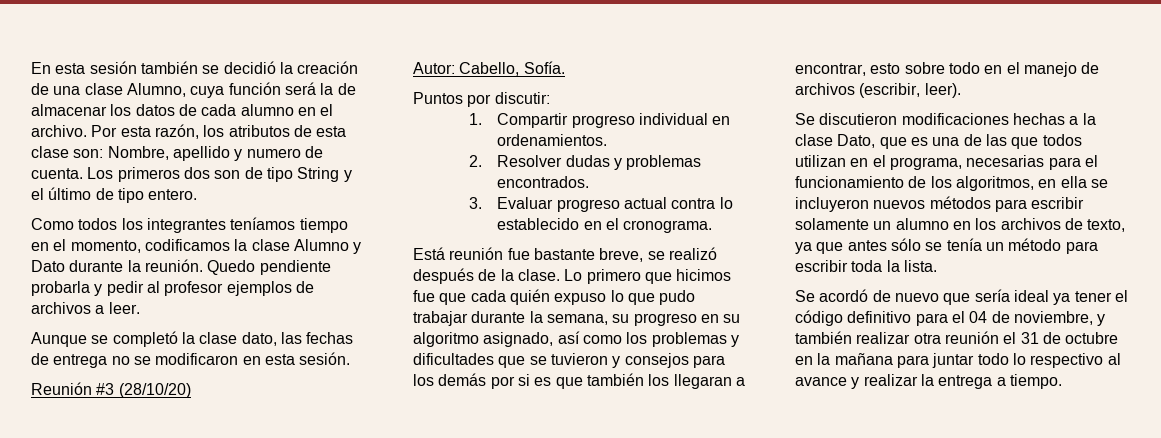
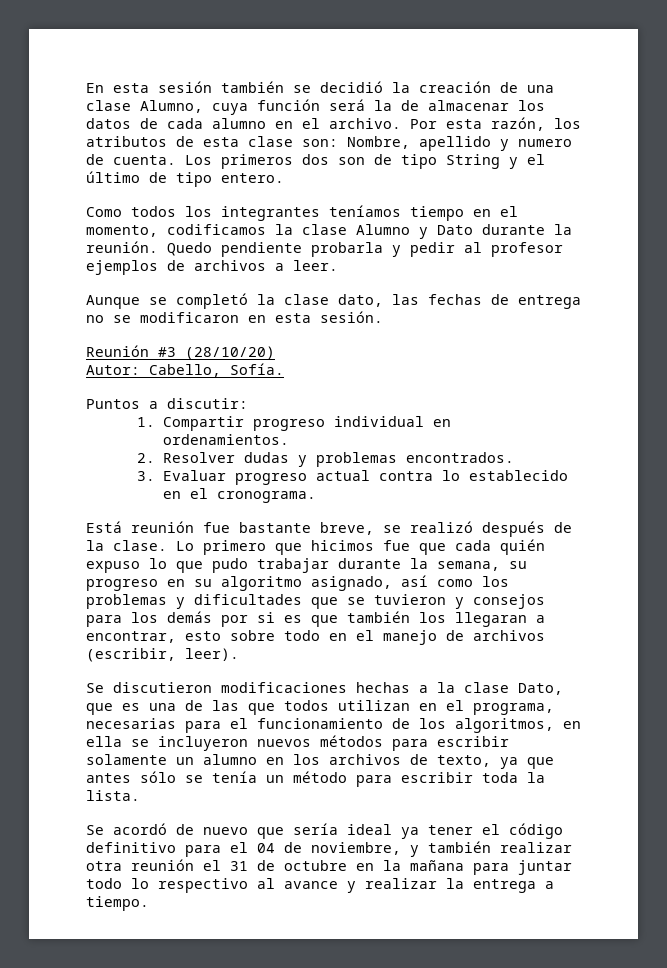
[467,94,492,107] por -> [149,401,158,409] a

